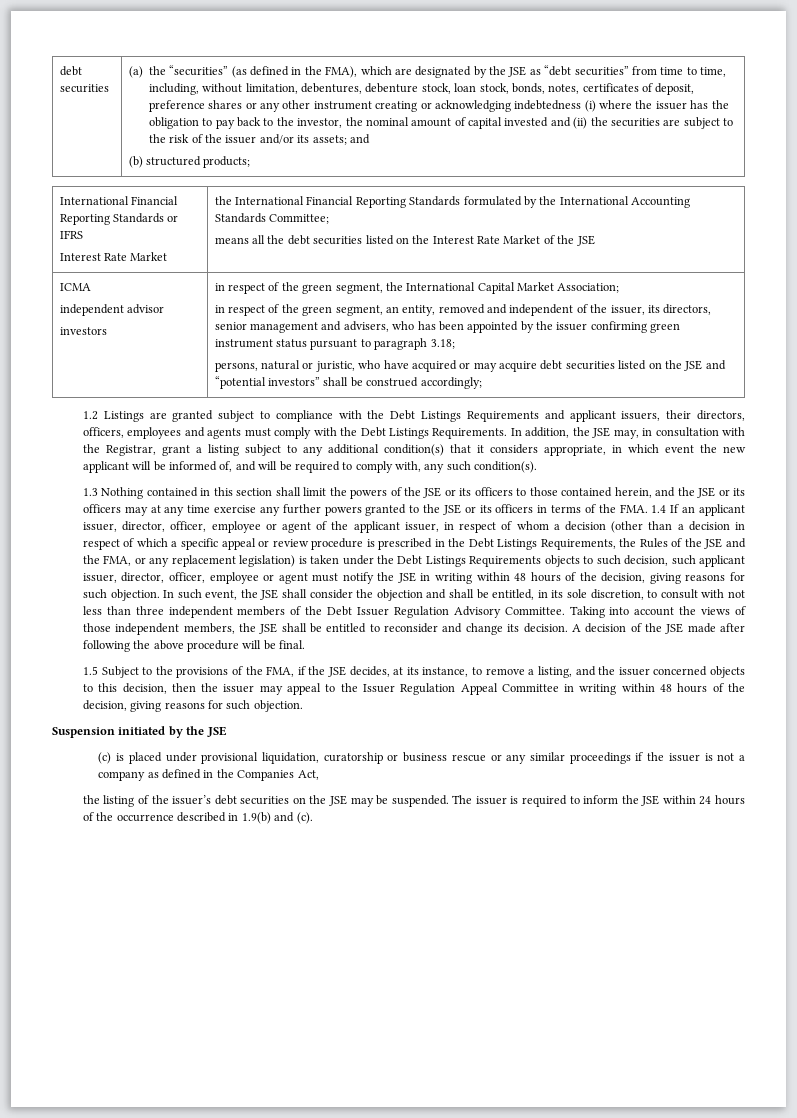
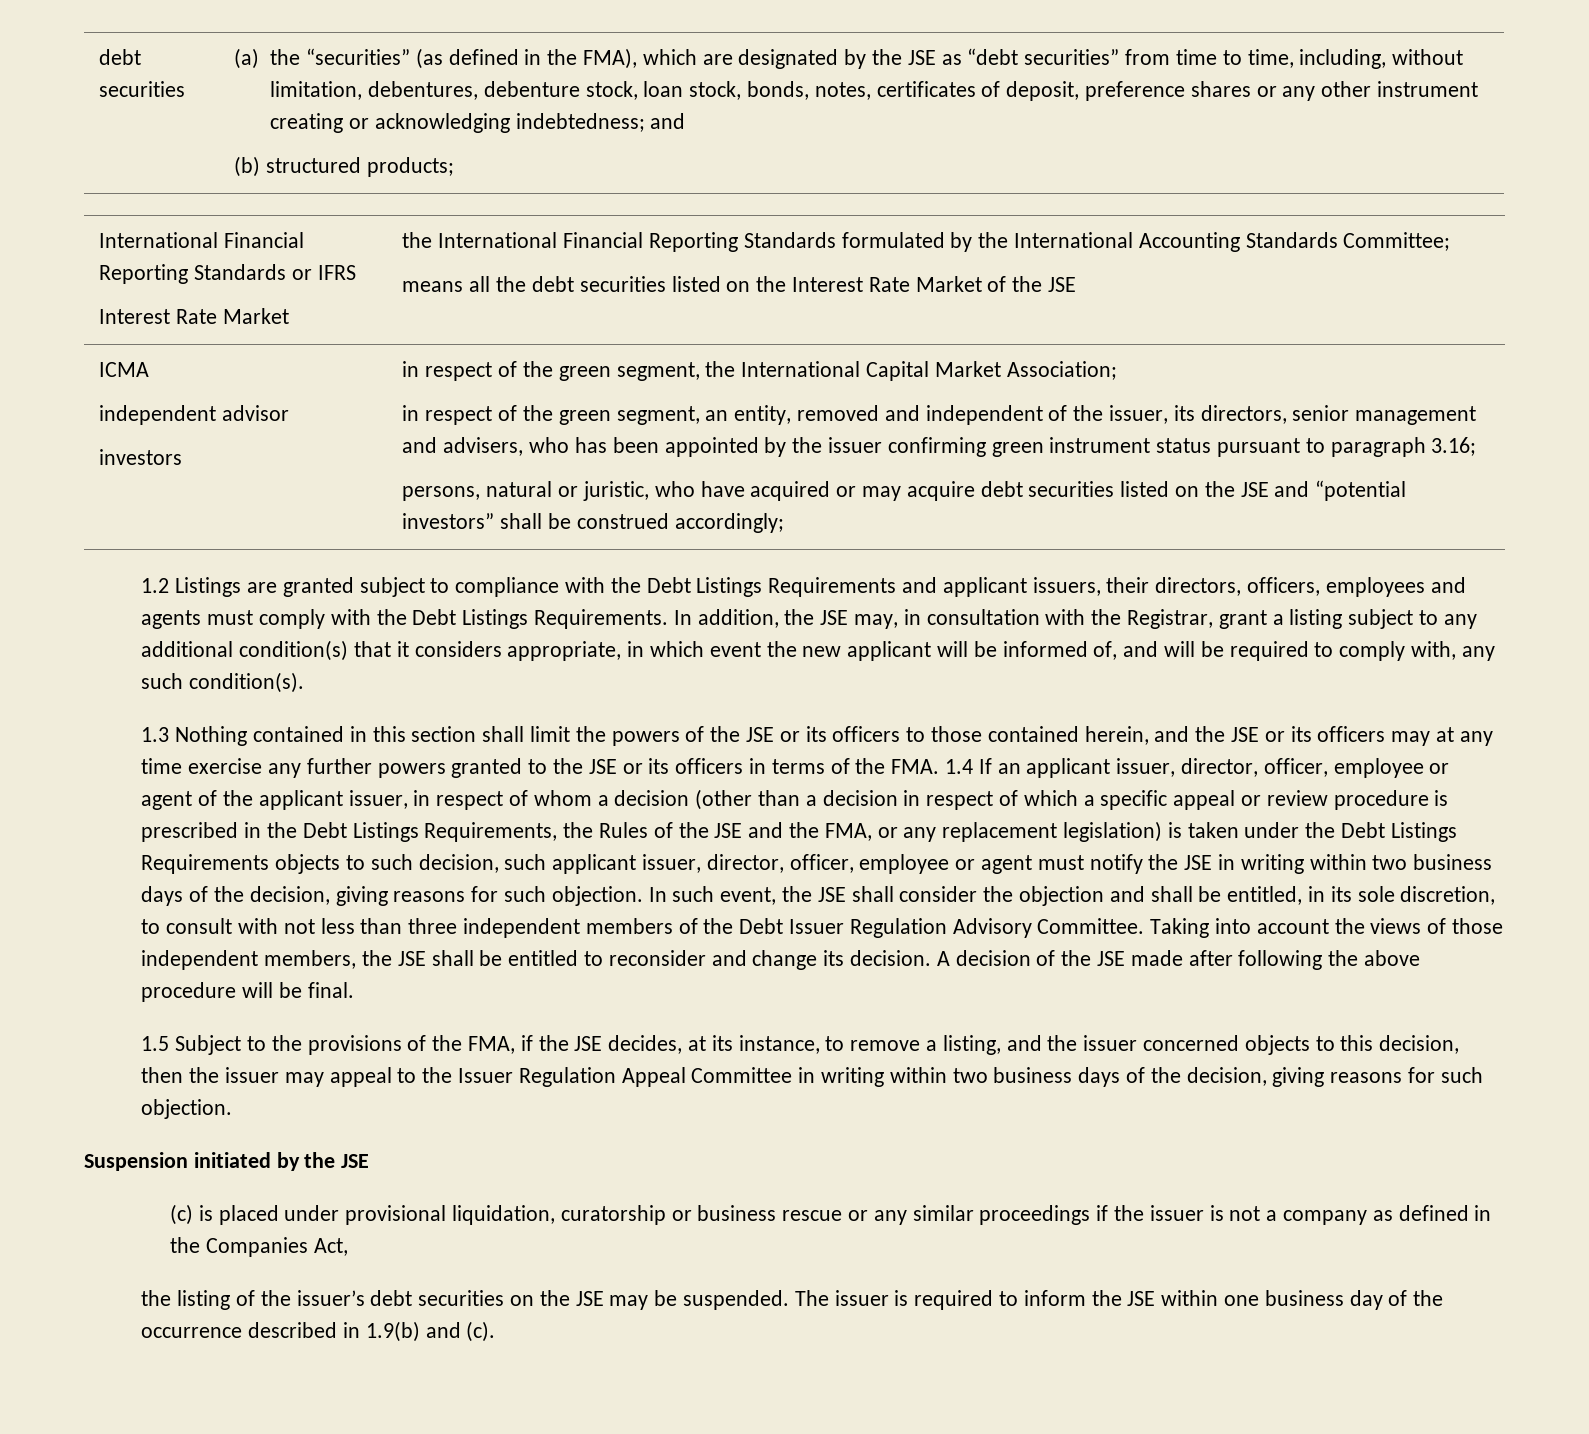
[514,100,729,112] [148,117,734,129] [148,134,347,145] indebtedness (i) where the issuer has the obligation to pay back to the investor, the nominal amount of capital invested and (ii) the securities are subject to the risk of the issuer and/or its assets; -> [515,113,645,132] indebtedness;
[430,339,455,349] 3.18; -> [1431,437,1477,456] 3.16;
[514,572,561,582] 48 hours -> [1372,854,1493,870] [141,886,184,906] two business days
[660,683,708,693] 48 hours -> [952,1067,1121,1087] two business days
[699,795,745,805] 24 hours -> [1224,1290,1383,1310] one business day

